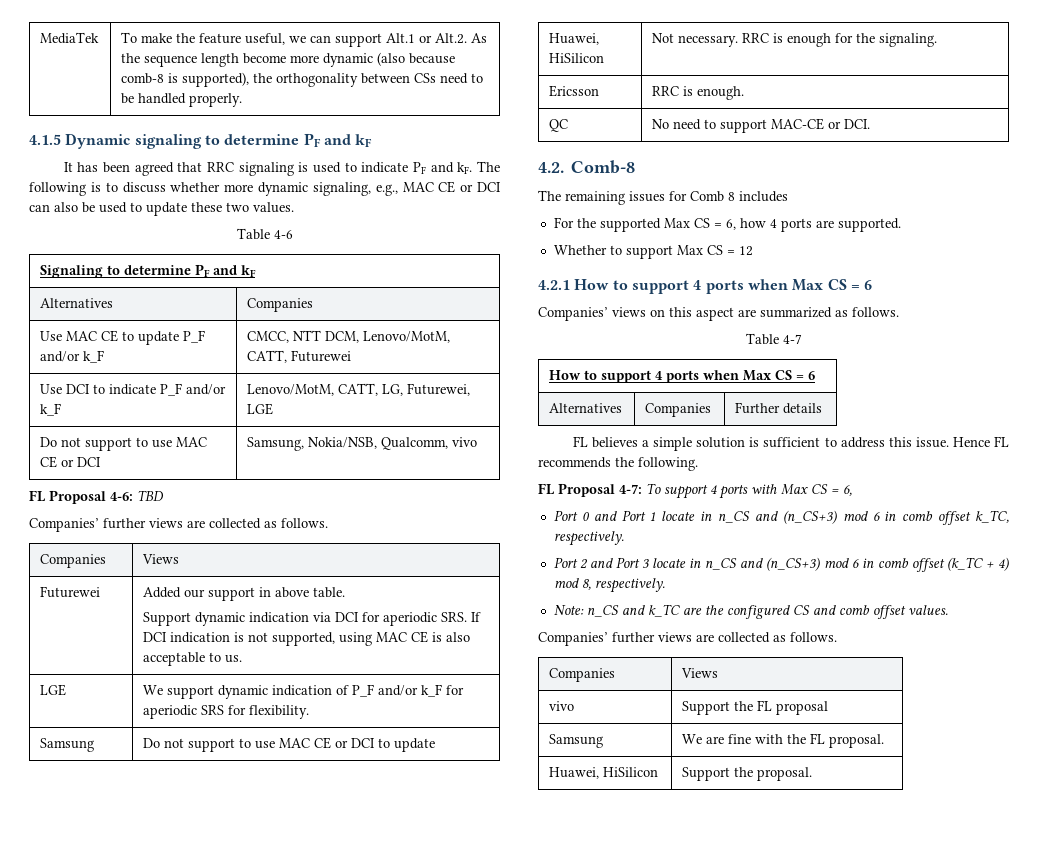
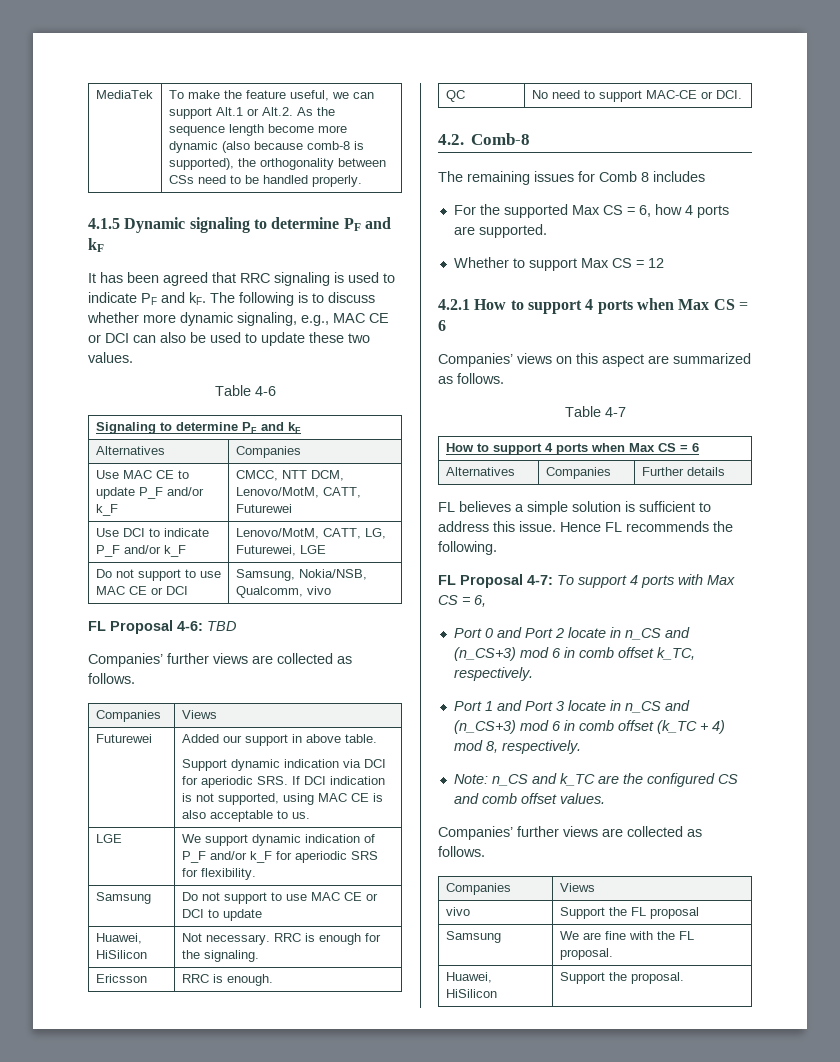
[649,512,657,521] 1 -> [554,628,564,638] 2
[579,559,588,569] 2 -> [484,701,493,711] 1

